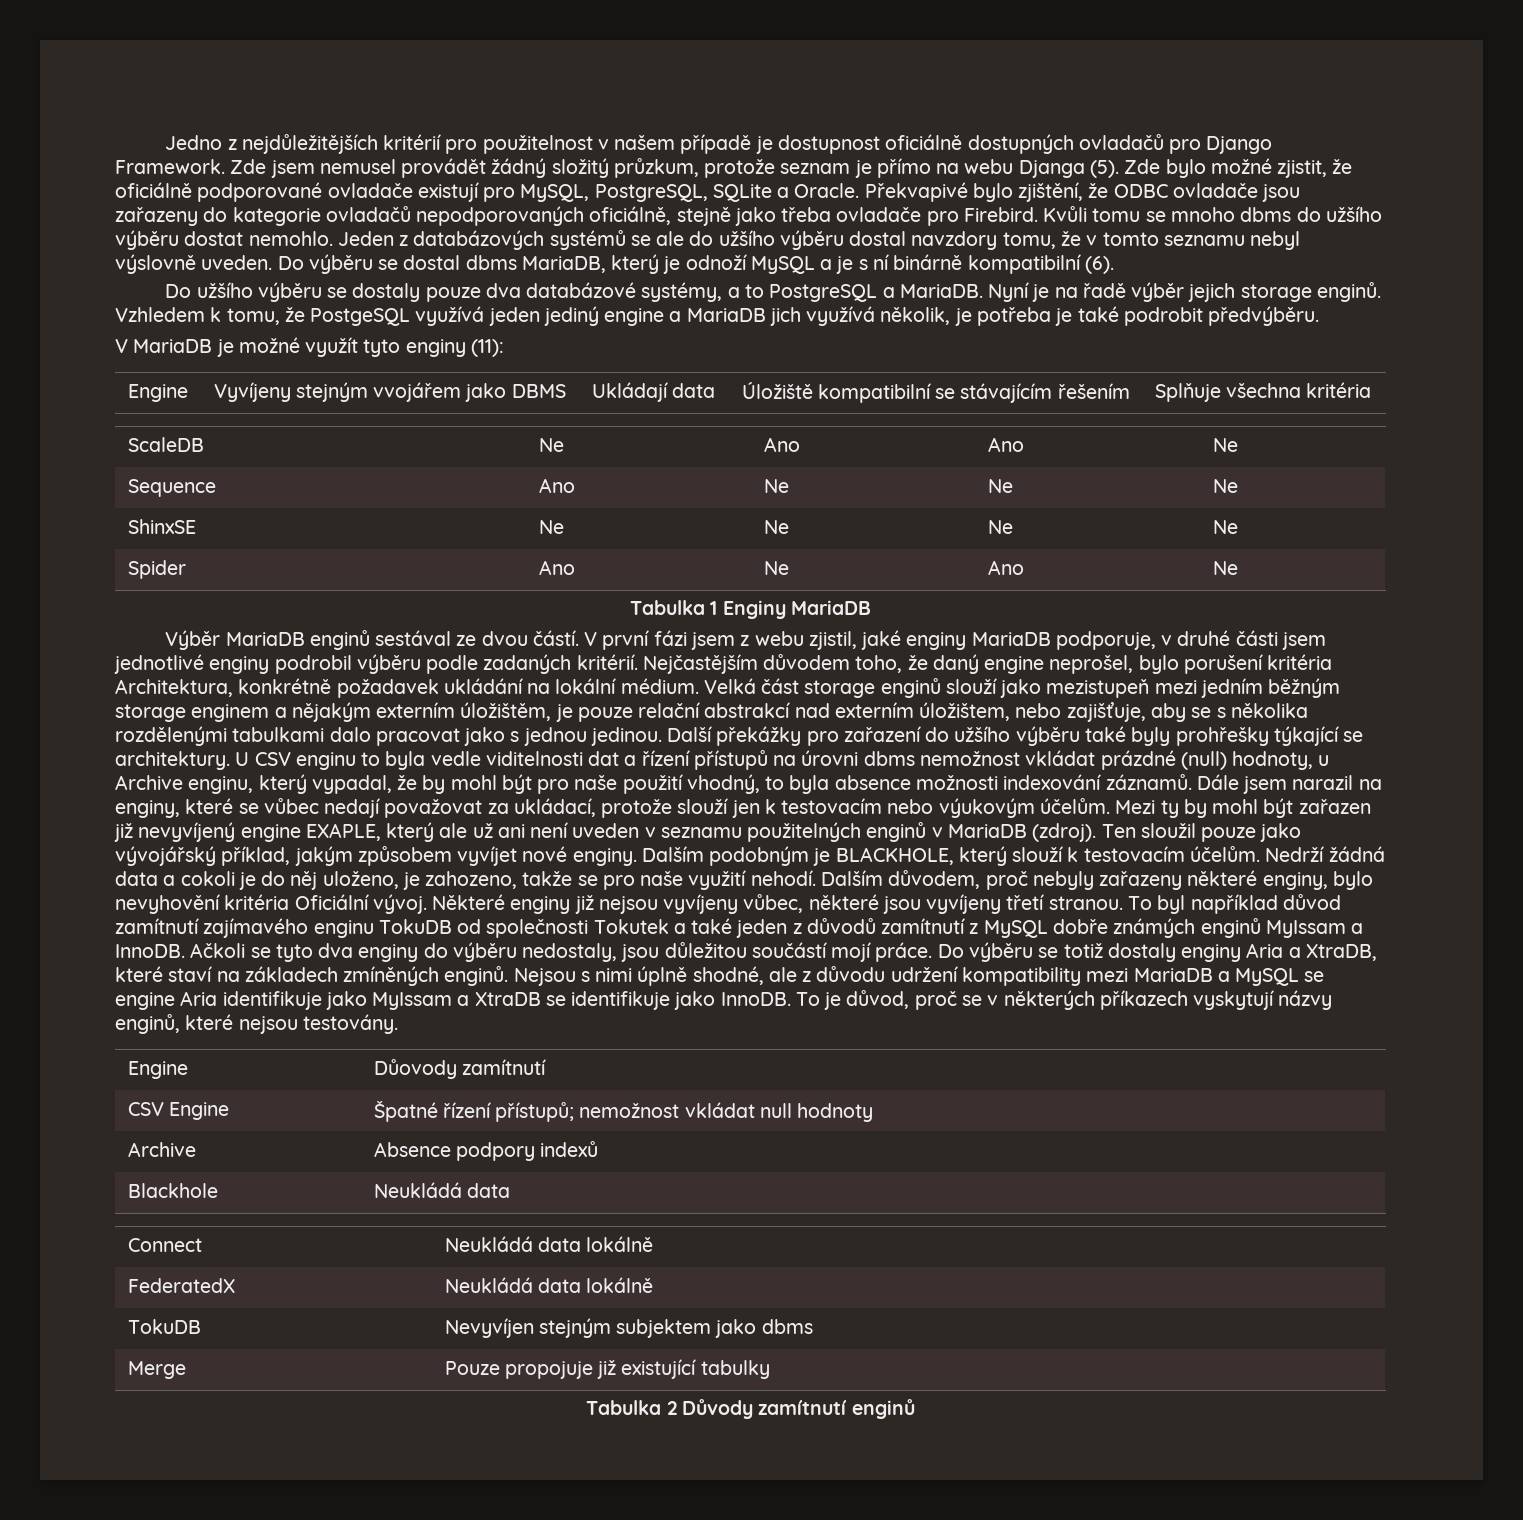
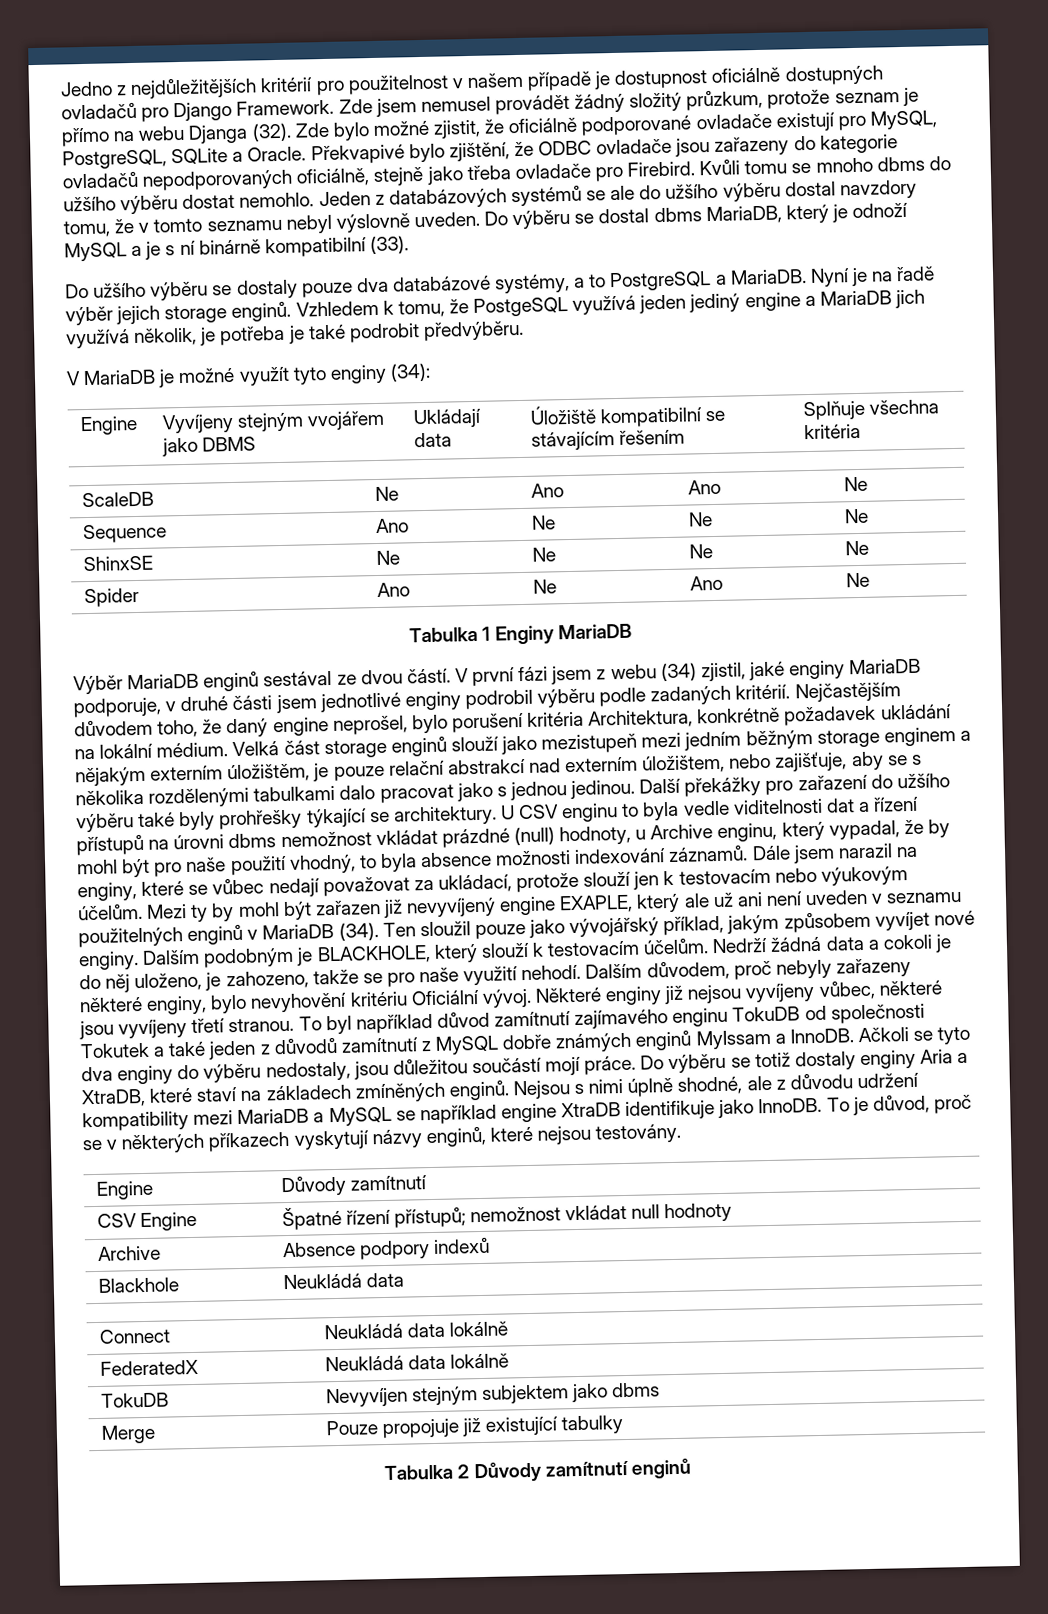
[1089,160,1119,178] (5). -> [251,122,292,142] (32).
[1084,256,1114,274] (6). -> [369,235,409,255] (33).
[470,339,504,357] (11): -> [389,362,431,382] (34):
(804, 638) none -> [660,662,697,682] (34)
[1032,823,1097,842] (zdroj). -> [338,922,379,941] (34).
[224,894,290,910] kritéria -> [349,991,408,1007] kritériu
[115,991,566,1010] engine Aria identifikuje jako MyIssam a XtraDB se -> [419,1102,622,1125] například engine XtraDB
[373,1059,457,1079] Důovody -> [280,1174,347,1197] Důvody

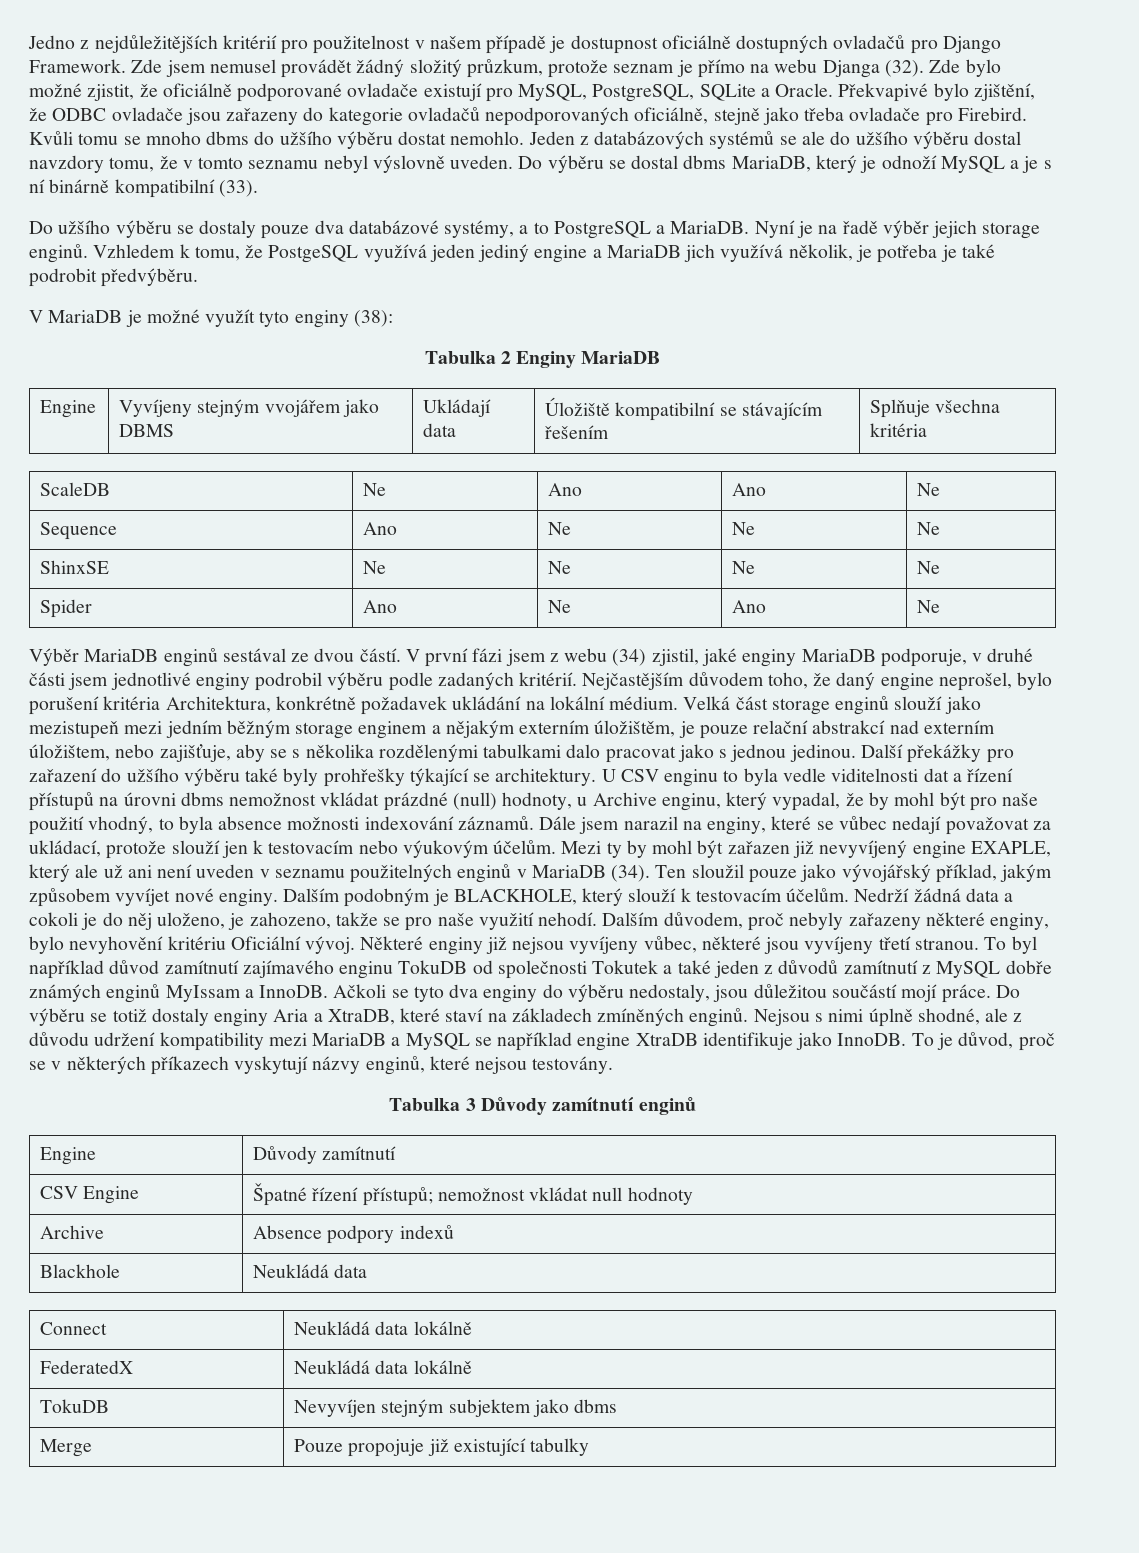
[389,362,431,382] (34): -> [353,310,393,327] [424,351,661,368] (38): // Tabulka 2 Enginy MariaDB
[409,623,632,645] // Tabulka 1 Enginy MariaDB -> (941, 606) none
(682, 1133) none -> [389,1097,696,1115] // Tabulka 3 Důvody zamítnutí enginů
[384,1457,691,1483] // Tabulka 2 Důvody zamítnutí enginů -> (590, 1447) none

